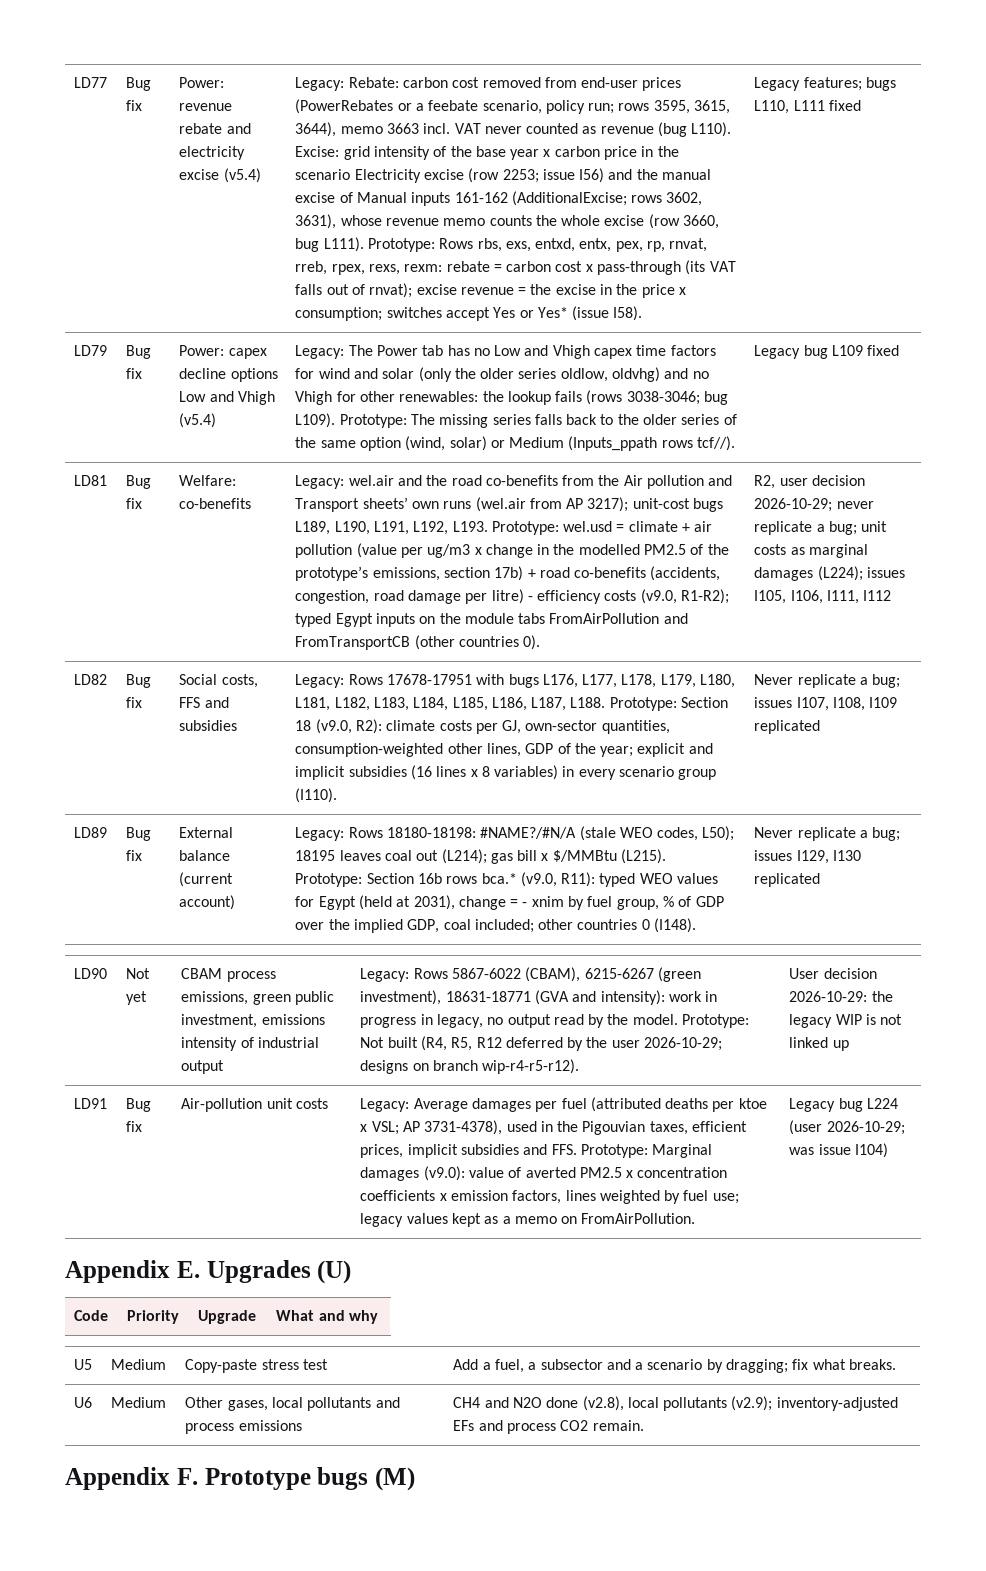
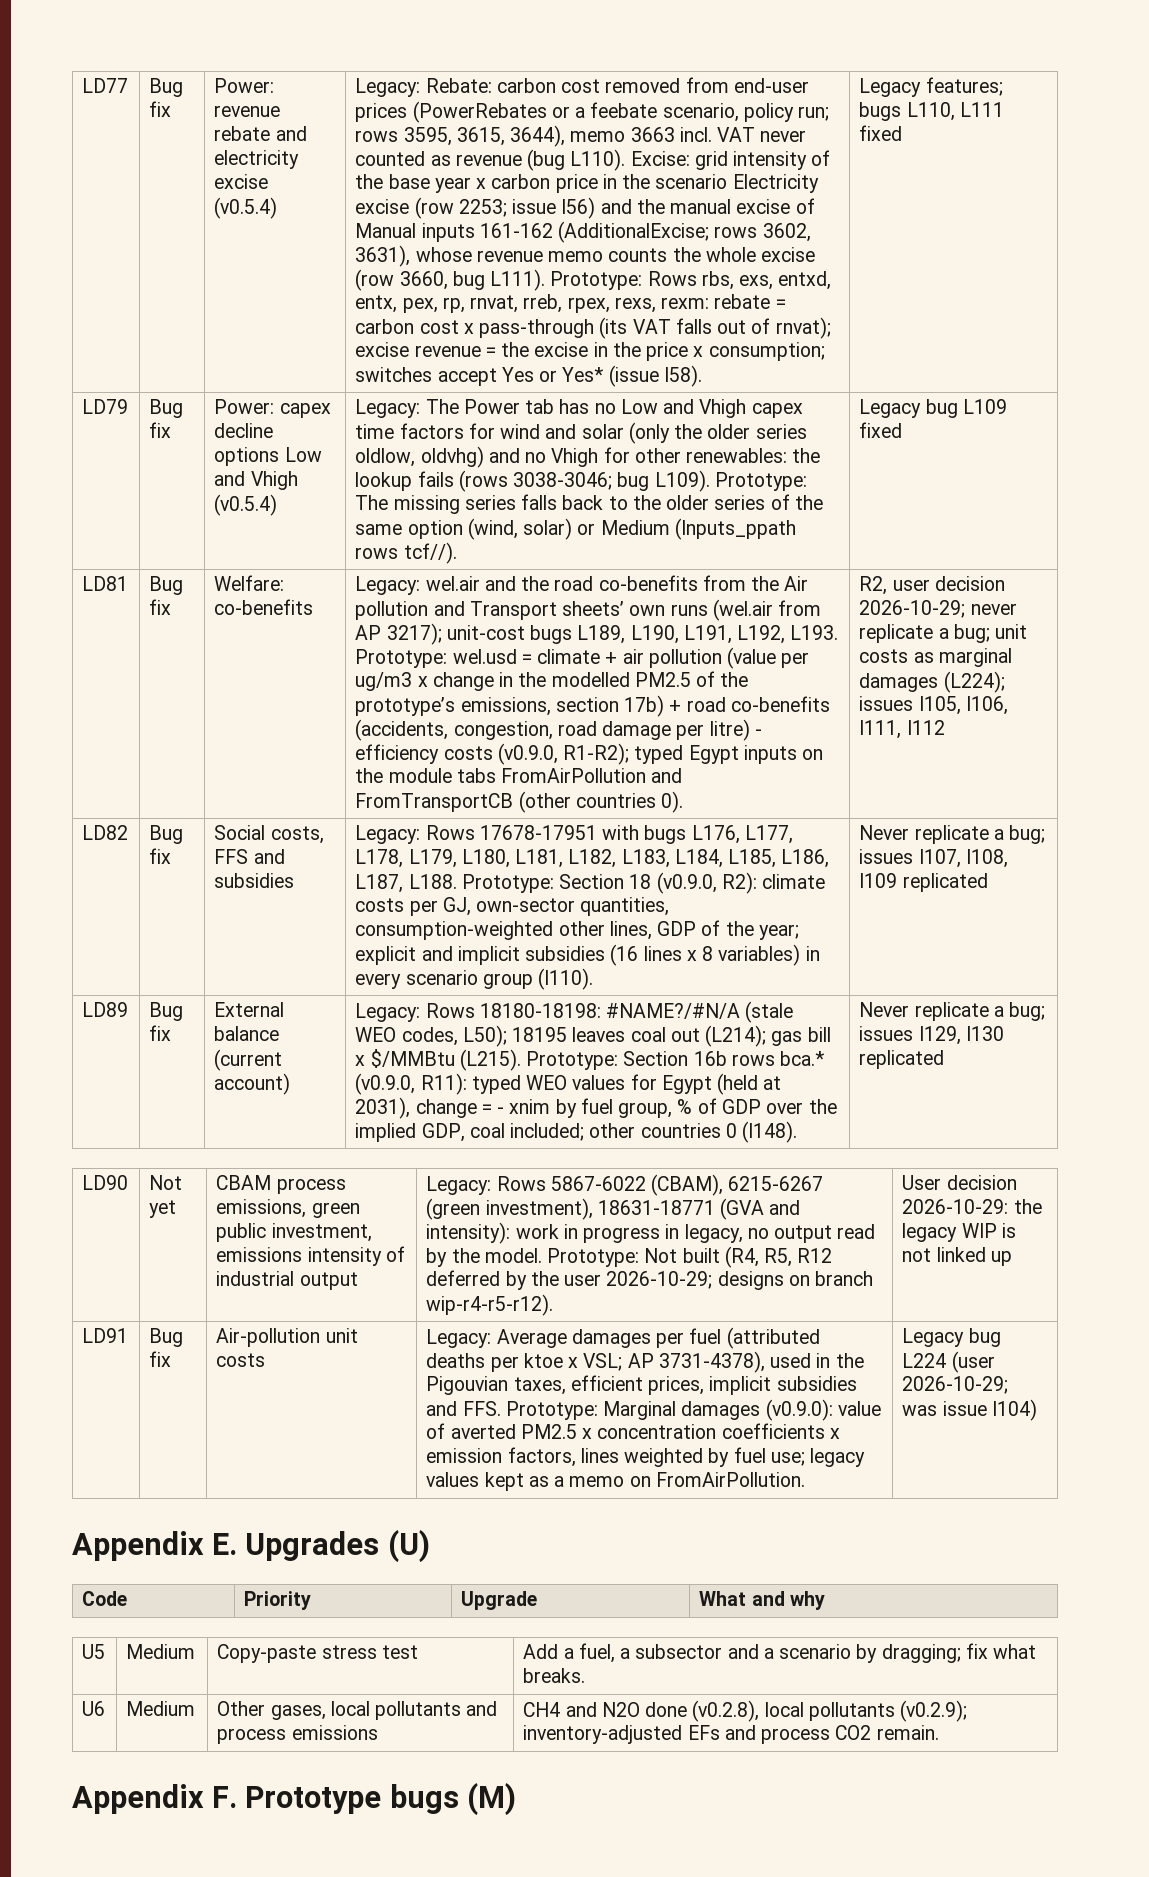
[223,168,261,183] (v5.4) -> [214,197,278,219] (v0.5.4)
[179,413,217,428] (v5.4) -> [214,494,278,516] (v0.5.4)
[640,589,677,604] (v9.0, -> [497,743,558,765] (v0.9.0,
[315,719,352,734] (v9.0, -> [656,872,717,894] (v0.9.0,
[520,872,557,887] (v9.0, -> [355,1073,416,1095] (v0.9.0,
[423,1166,465,1181] (v9.0): -> [765,1399,833,1421] (v0.9.0):
[582,1396,773,1411] (v2.8), local pollutants (v2.9); -> [692,1700,968,1722] (v0.2.8), local pollutants (v0.2.9);

